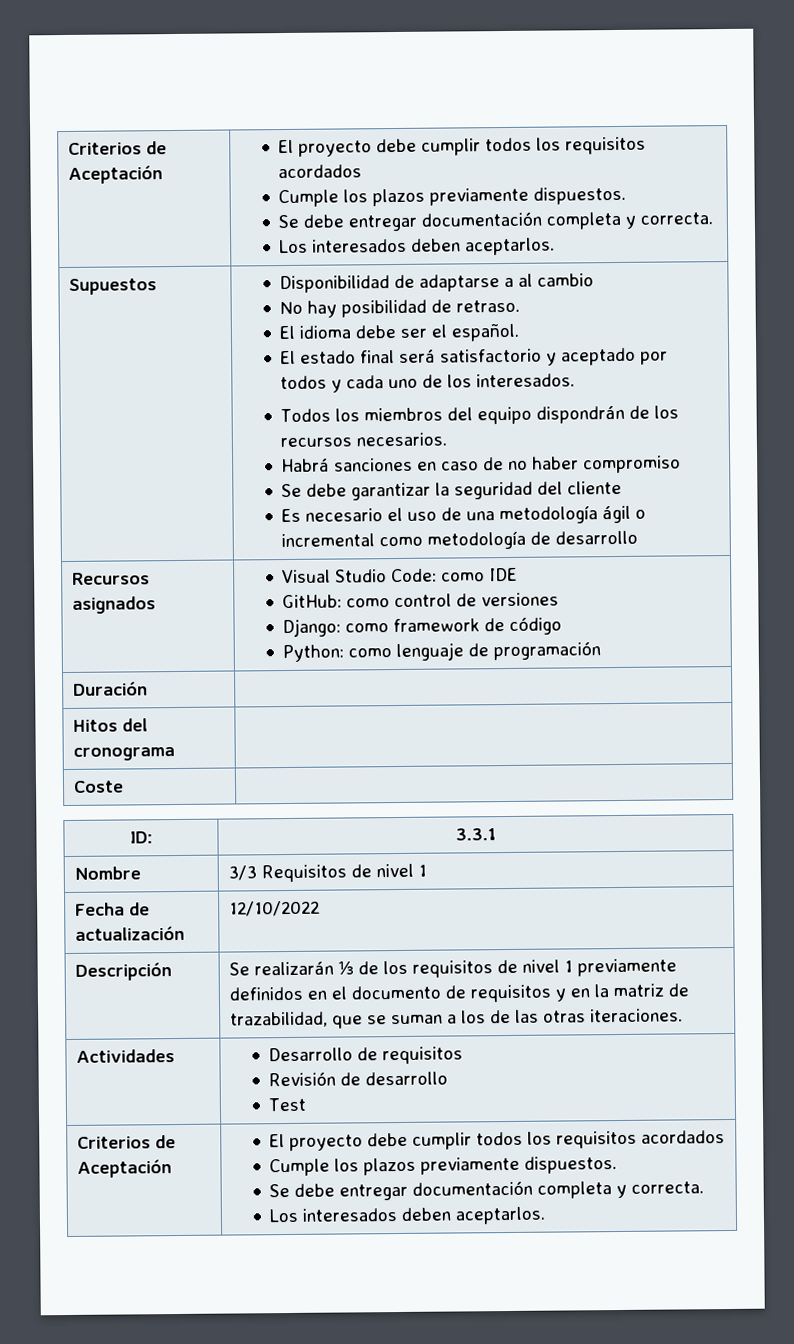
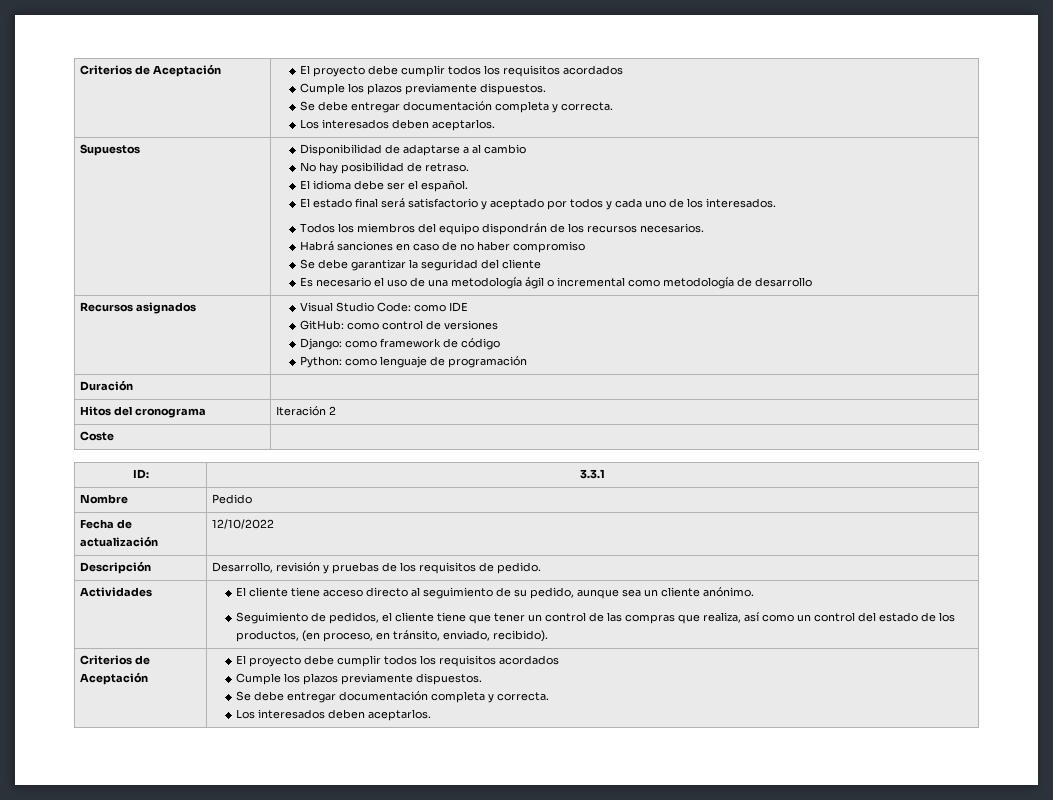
(176, 754) none -> [275,406,336,416] Iteración 2
[228,863,428,883] 3/3 Requisitos de nivel 1 -> [211,494,252,504] Pedido
[229,958,678,978] [229,983,690,1003] [230,1008,684,1029] [76,1049,176,1063] [268,1046,464,1065] [268,1071,449,1087] [268,1097,307,1112] Se realizarán ⅓ de los requisitos de nivel 1 previamente definidos en el documento de requisitos y en la matriz de trazabilidad, que se suman a los de las otras iteraciones. // Actividades | Desarrollo de requisitos // Revisión de desarrollo // Test -> [211,562,541,574] [79,587,152,597] [235,587,754,599] [235,612,955,624] [235,630,548,642] Desarrollo, revisión y pruebas de los requisitos de pedido. // Actividades | El cliente tiene acceso directo al seguimiento de su pedido, aunque sea un cliente anónimo. // Seguimiento de pedidos, el cliente tiene que tener un control de las compras que realiza, así como un control del estado de los productos, (en proceso, en tránsito, enviado, recibido).

